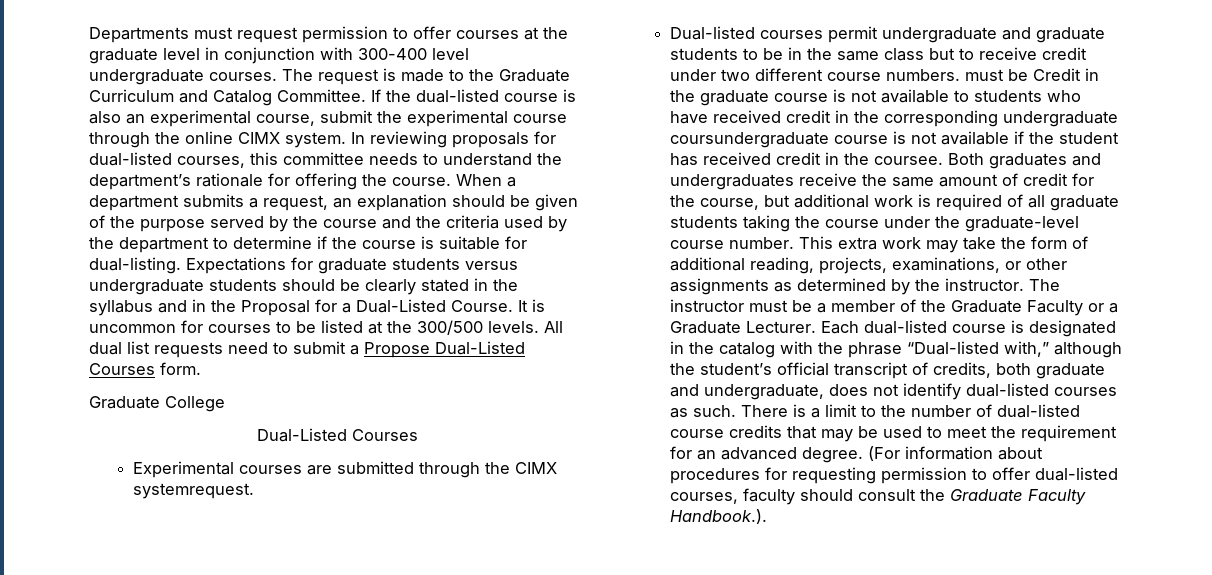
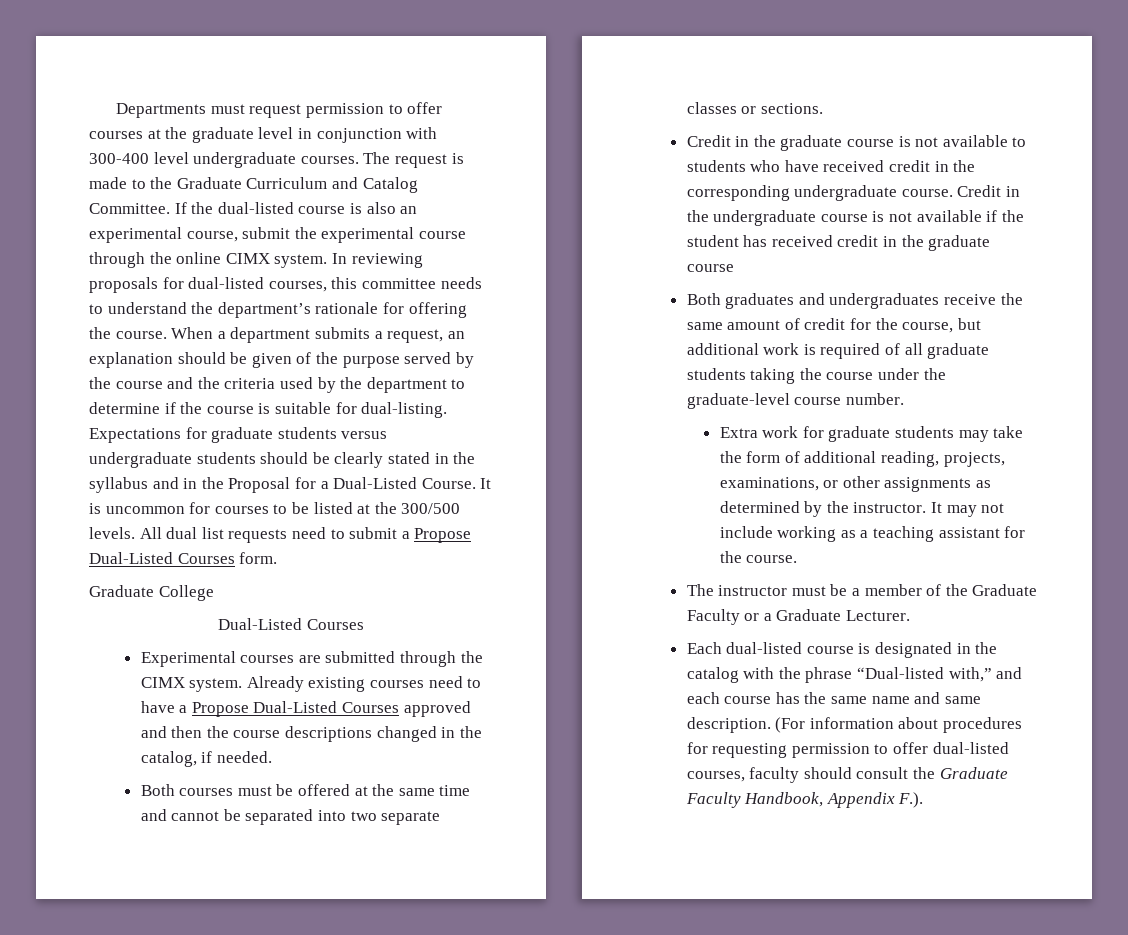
[133,483,255,499] [670,26,1106,43] [670,47,1088,61] [670,68,1029,81] systemrequest. // Dual-listed courses permit undergraduate and graduate students to be in the same class but to receive credit under two different course numbers. must be -> [189,676,482,692] [140,701,471,717] [140,726,482,742] [140,751,272,767] [140,784,471,796] [140,809,441,825] [686,102,823,114] system. Already existing courses need to have a Propose Dual-Listed Courses approved and then the course descriptions changed in the catalog, if needed. // Both courses must be offered at the same time and cannot be separated into two separate classes or sections. //
[670,132,830,148] coursundergraduate -> [901,185,1021,197] [686,210,817,226] course. Credit in the undergraduate
[874,156,944,165] coursee. -> [928,235,991,251] [686,264,734,272] graduate course //
[799,236,922,250] This extra work -> [719,426,954,442] // Extra work for graduate students
(1025, 284) none -> [930,502,1005,517] [719,526,1026,542] [719,551,798,563] It may not include working as a teaching assistant for the course. //
(817, 327) none -> (911, 615) //
[1054,342,1123,358] [670,362,1106,379] [670,383,1118,400] [670,404,1081,418] [670,425,1118,442] [670,446,864,463] although the student’s official transcript of credits, both graduate and undergraduate, does not identify dual-listed courses as such. There is a limit to the number of dual-listed course credits that may be used to meet the requirement for an advanced degree. -> [996,667,1023,679] [686,692,981,704] [686,717,771,733] and each course has the same name and same description.
[670,509,768,524] Handbook.). -> [744,792,924,808] Handbook, Appendix F.).

